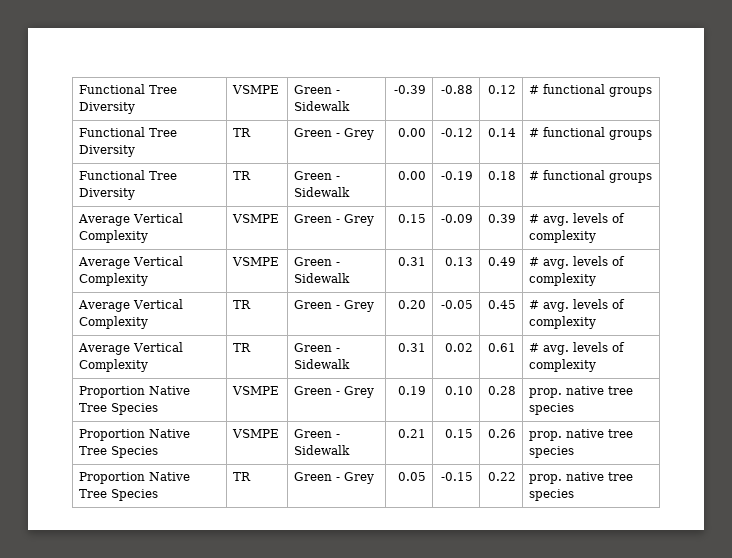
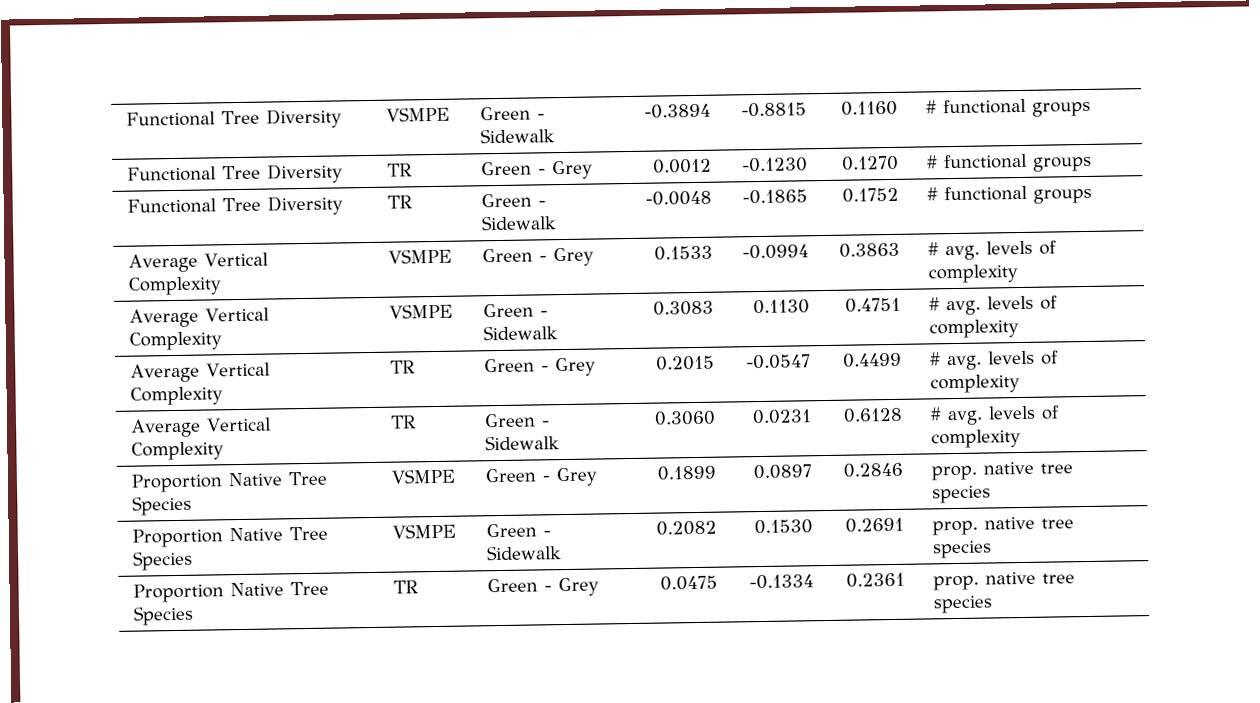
[394,85,427,94] [441,85,474,94] [488,85,517,94] -0.39 | -0.88 | 0.12 -> [644,103,712,119] [741,102,808,118] [841,100,899,116] -0.3894 | -0.8815 | 0.1160
[398,128,427,137] [441,128,474,137] [488,128,517,137] 0.00 | -0.12 | 0.14 -> [653,158,713,174] [742,157,809,173] [842,155,900,171] 0.0012 | -0.1230 | 0.1270
[398,171,427,180] [441,171,474,180] [488,171,517,180] 0.00 | -0.19 | 0.18 -> [645,190,713,206] [742,189,809,205] [842,187,900,203] -0.0048 | -0.1865 | 0.1752
[398,214,427,223] [441,214,474,223] [488,214,517,223] 0.15 | -0.09 | 0.39 -> [654,245,714,261] [742,244,810,260] [839,242,901,258] 0.1533 | -0.0994 | 0.3863
[398,257,427,266] [445,257,474,266] [488,257,517,266] 0.31 | 0.13 | 0.49 -> [653,300,715,316] [753,299,811,315] [845,297,902,313] 0.3083 | 0.1130 | 0.4751
[398,300,427,309] [441,300,474,309] [488,300,517,309] 0.20 | -0.05 | 0.45 -> [656,355,716,371] [746,354,812,370] [843,352,903,368] 0.2015 | -0.0547 | 0.4499
[398,343,427,352] [445,343,474,352] [488,343,517,352] 0.31 | 0.02 | 0.61 -> [654,410,717,426] [752,409,813,425] [843,407,904,423] 0.3060 | 0.0231 | 0.6128
[398,386,427,395] [445,386,474,395] [488,386,517,395] 0.19 | 0.10 | 0.28 -> [657,465,717,481] [753,464,813,480] [843,462,904,478] 0.1899 | 0.0897 | 0.2846
[398,429,427,438] [445,429,474,438] [488,429,517,438] 0.21 | 0.15 | 0.26 -> [656,520,718,536] [754,519,814,535] [845,517,905,533] 0.2082 | 0.1530 | 0.2691
[398,472,427,481] [441,472,474,481] [488,472,517,481] 0.05 | -0.15 | 0.22 -> [660,575,719,591] [749,574,815,590] [846,572,906,588] 0.0475 | -0.1334 | 0.2361

